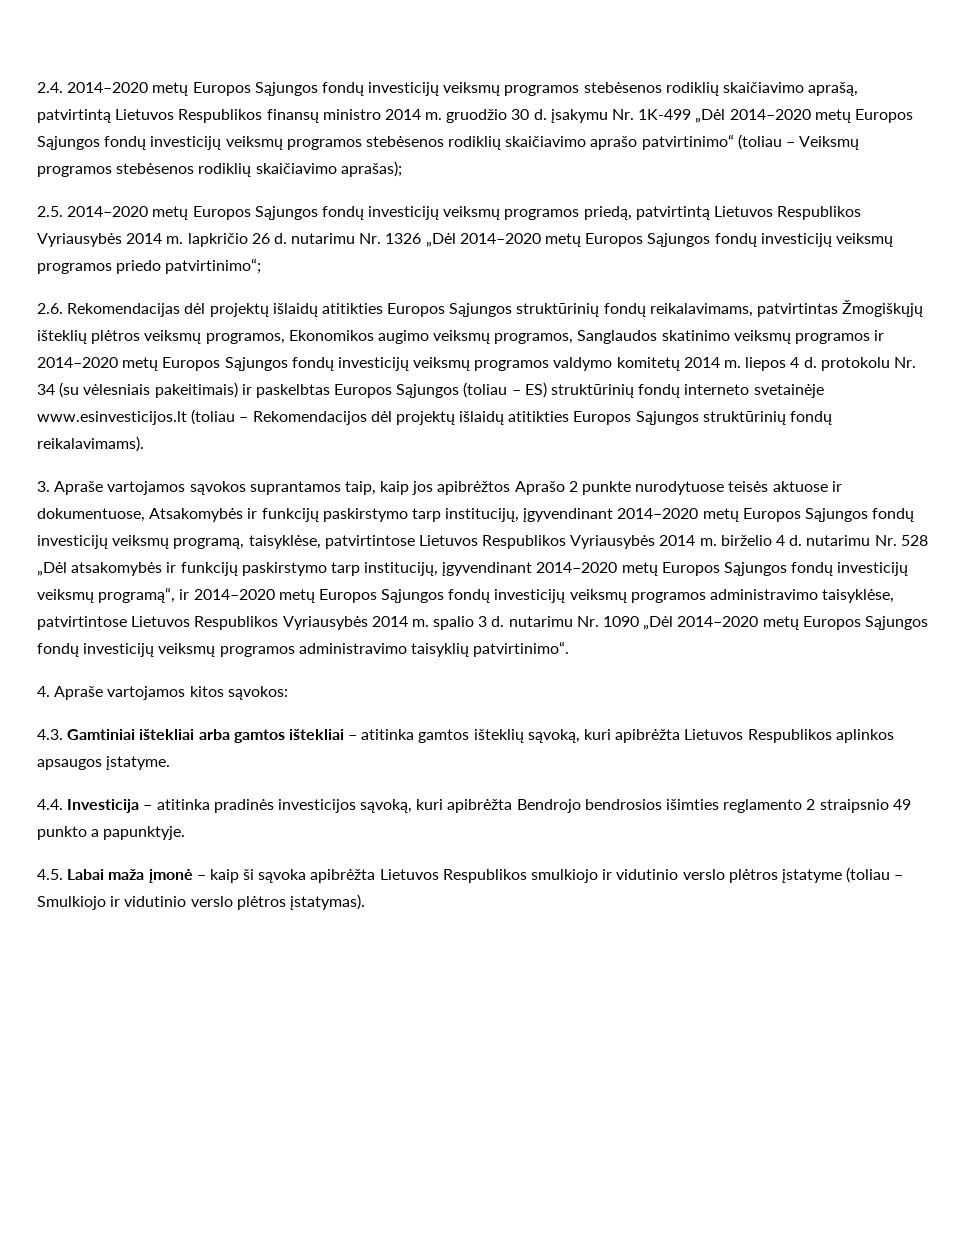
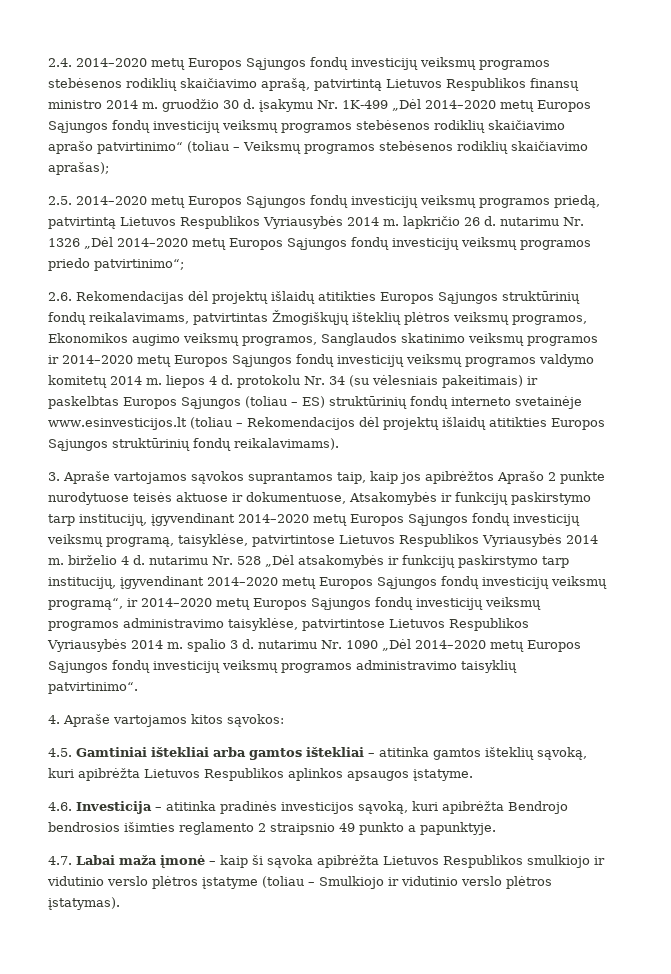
[37,729,63,740] 4.3. -> [48,748,72,757] 4.5.
[37,799,63,810] 4.4. -> [48,802,72,811] 4.6.
[37,869,63,880] 4.5. -> [48,856,72,865] 4.7.

